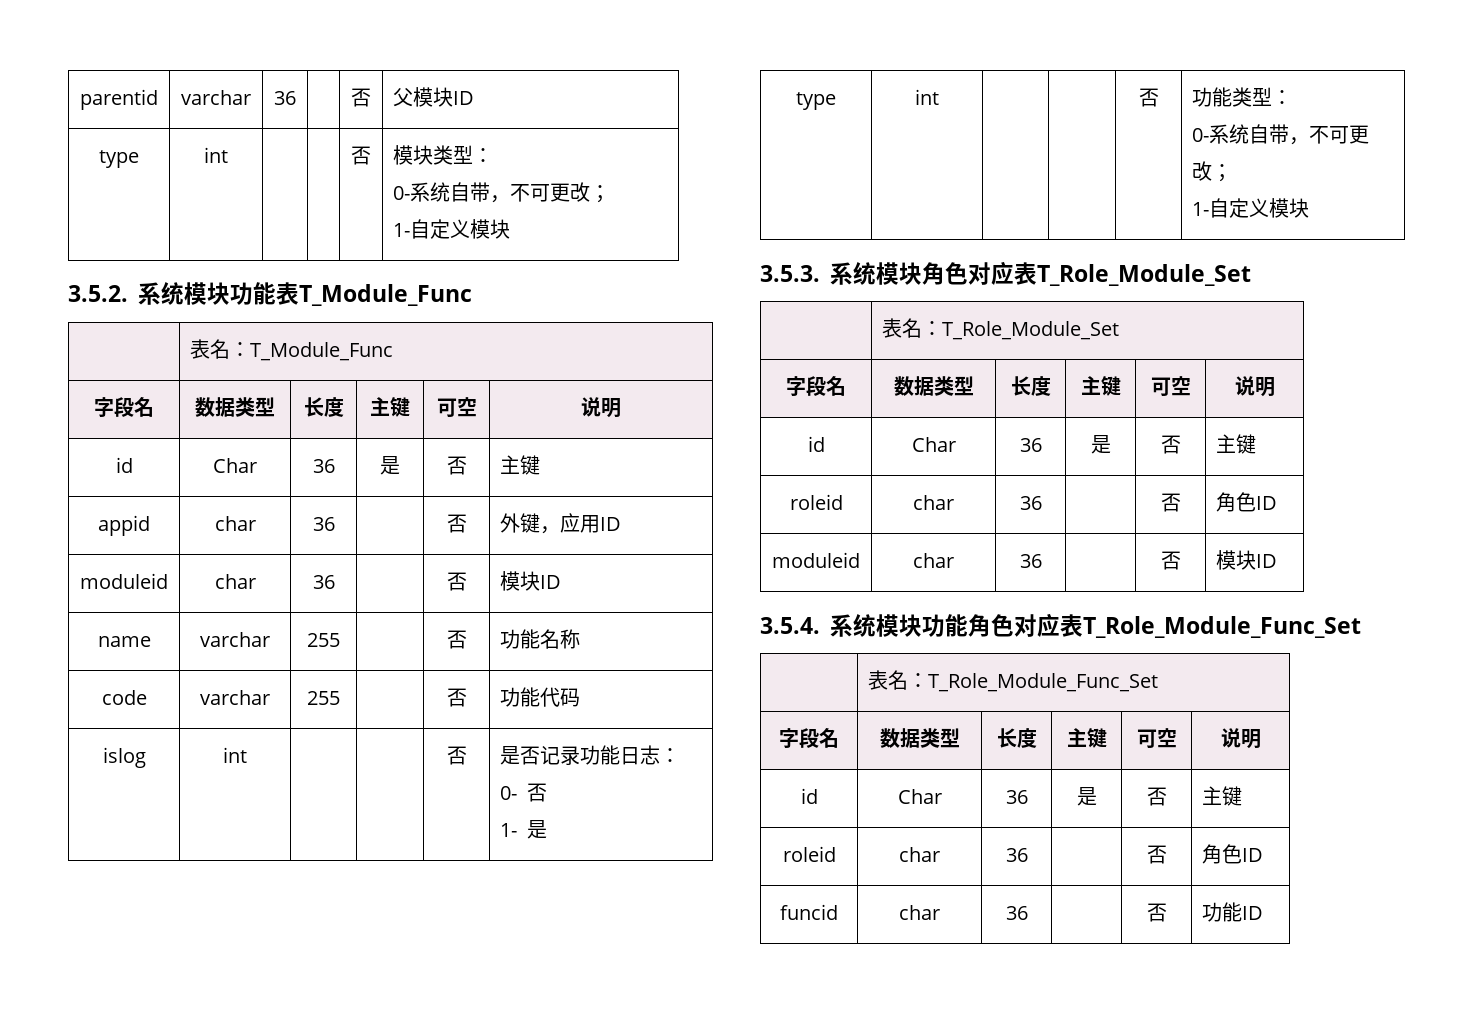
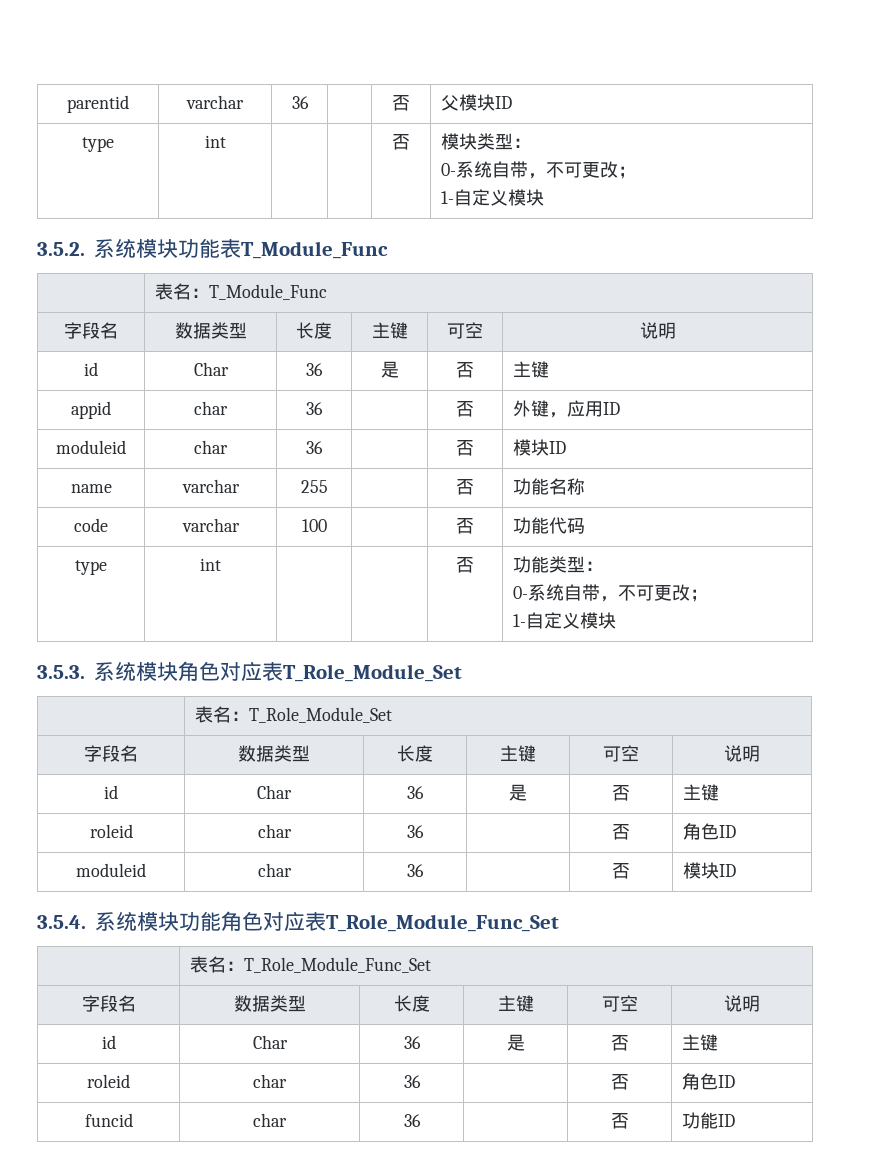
[307,691,340,705] 255 -> [301,519,327,532] 100
[102,747,146,768] [222,747,247,763] [446,746,467,765] [500,745,681,765] [500,783,548,802] [500,820,548,839] // islog | int | | | 否 | 是否记录功能日志： // 0-否 // 1-是 -> (586, 526) none

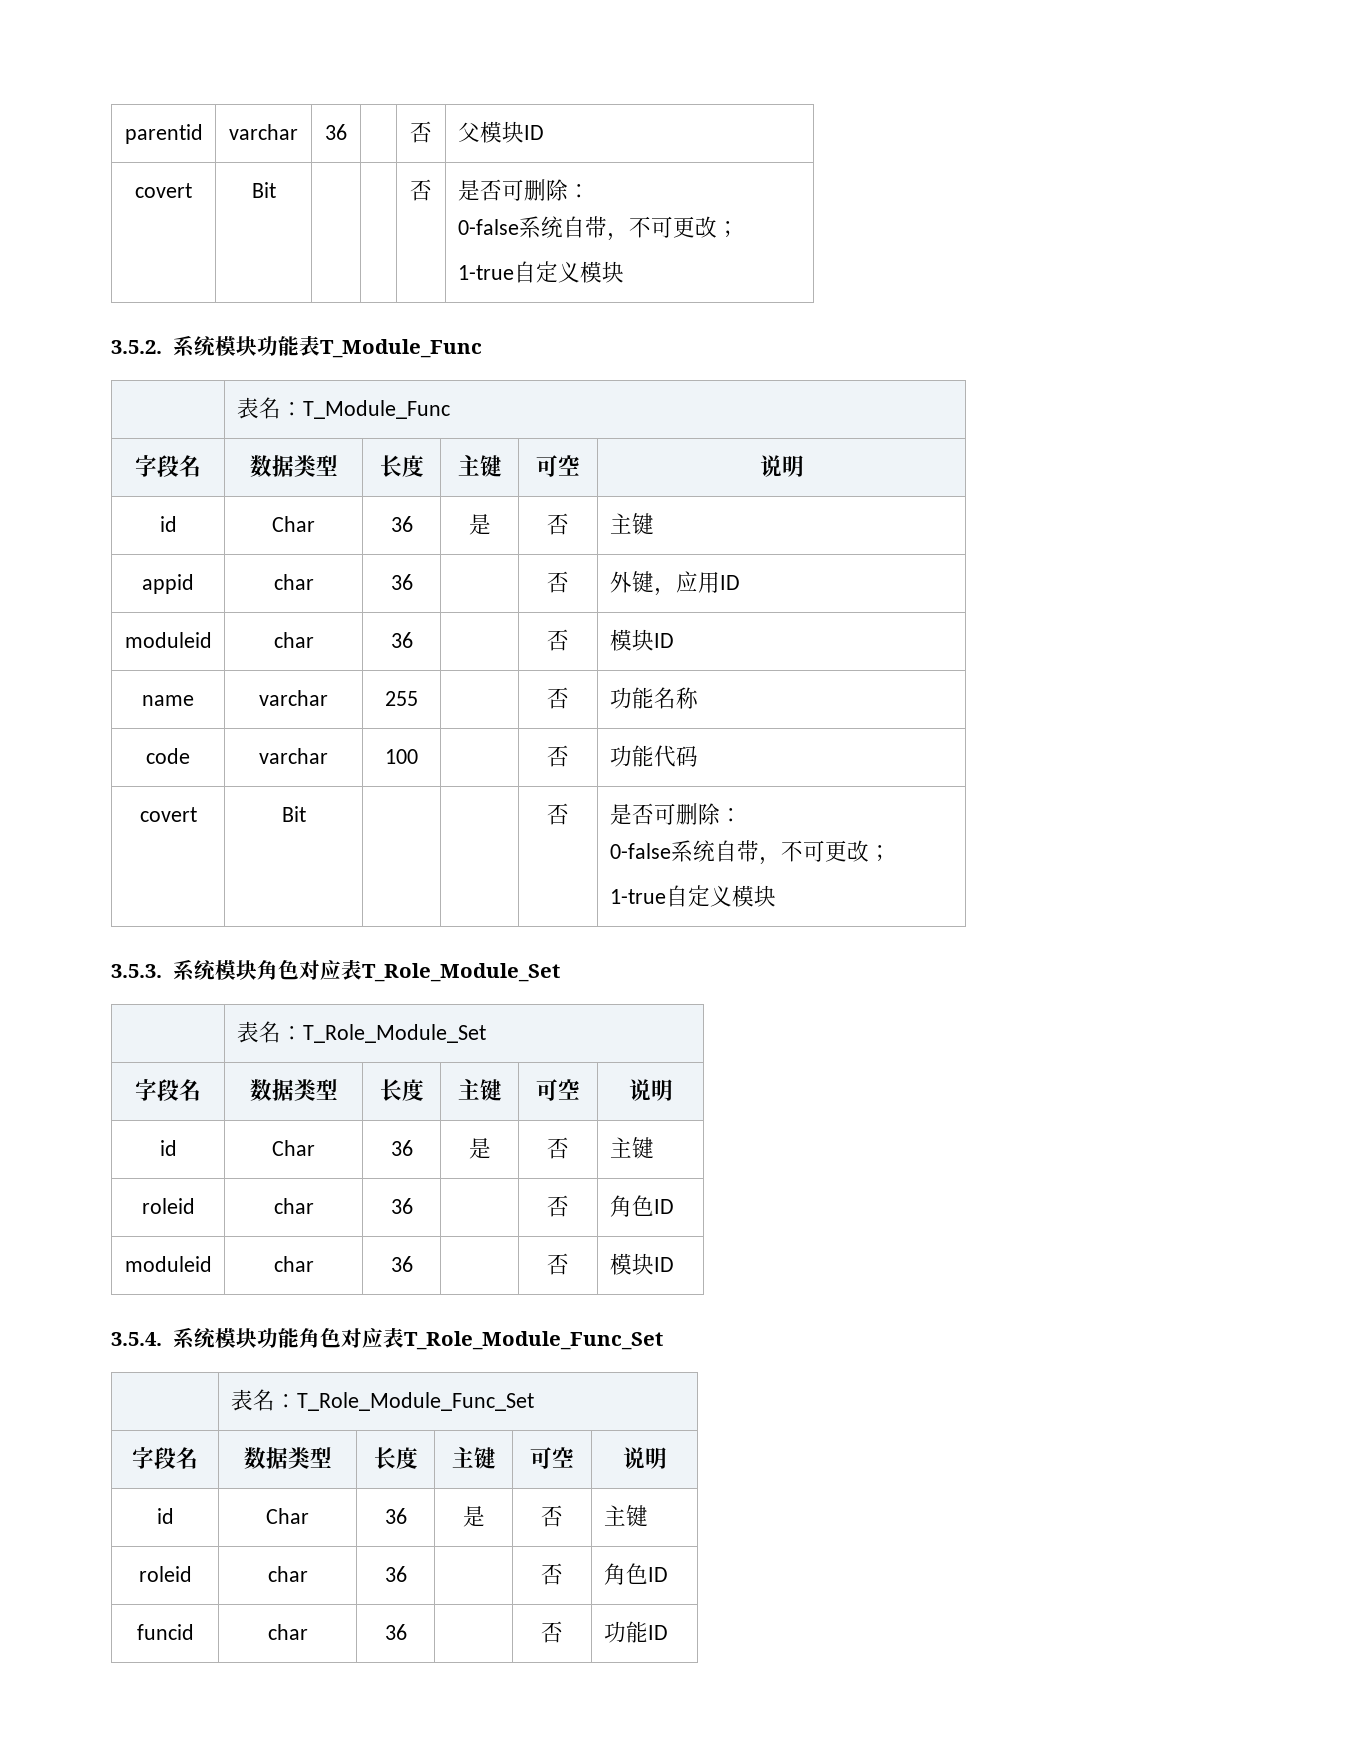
[82,137,114,152] [204,135,226,148] [392,134,410,150] [441,133,532,150] [441,161,637,179] [441,191,455,204] type | int | | | 否 | 模块类型： // 0-系统自带，不可更改； // 1- -> [135,183,192,198] [251,182,276,198] [410,179,432,201] [457,179,590,201] [457,216,739,241] [457,265,514,280] covert | Bit | | | 否 | 是否可删除： // 0-false系统自带，不可更改； // 1-true
[75,560,107,575] [199,558,221,571] [456,557,474,573] [513,556,604,573] [513,584,709,602] [513,614,527,627] type | int | | | 否 | 功能类型： // 0-系统自带，不可更改； // 1- -> [139,807,197,822] [281,806,306,822] [547,803,569,825] [609,803,742,825] [609,840,891,865] [609,889,666,904] covert | Bit | | | 否 | 是否可删除： // 0-false系统自带，不可更改； // 1-true

